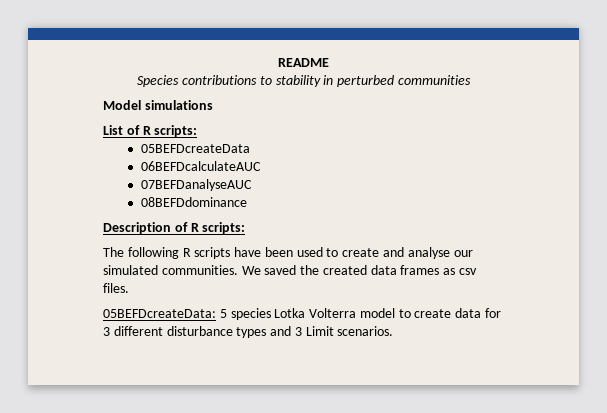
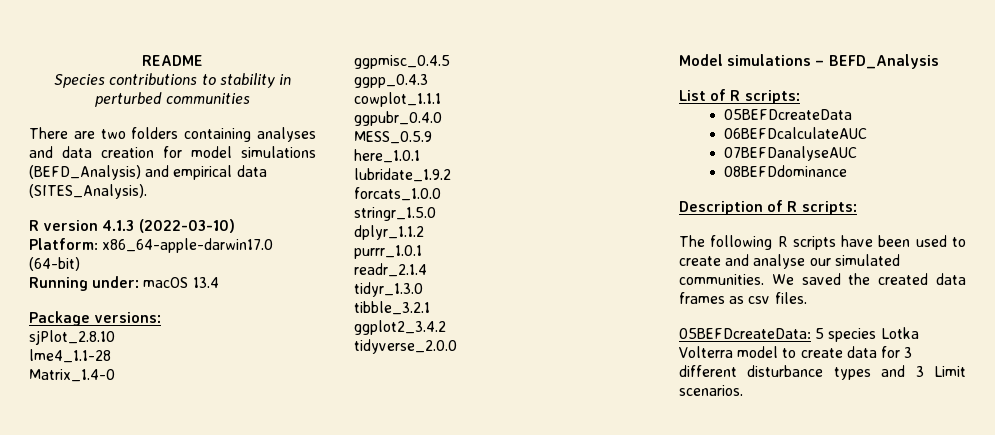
(471, 80) none -> [29,127,316,142] [29,146,316,158] [29,165,267,180] [29,184,147,199] [29,219,235,233] [29,238,274,253] [29,257,80,271] [29,276,219,291] [29,311,162,326] [29,330,115,345] [29,349,111,363] [29,369,115,382] [354,55,450,69] [354,74,428,88] [354,92,441,107] [354,111,442,126] [354,131,432,144] [354,149,420,163] [354,168,451,182] [354,187,441,201] [354,207,436,221] [354,225,424,240] [354,245,422,259] [354,263,427,277] [354,282,423,297] [354,301,430,315] [354,320,446,335] [354,339,457,354] // There are two folders containing analyses and data creation for model simulations (BEFD_Analysis) and empirical data (SITES_Analysis). // R version 4.1.3 (2022-03-10) // Platform: x86_64-apple-darwin17.0 (64-bit) // Running under: macOS 13.4 // Package versions: // sjPlot_2.8.10 // lme4_1.1-28 // Matrix_1.4-0 // ggpmisc_0.4.5 // ggpp_0.4.3 // cowplot_1.1.1 // ggpubr_0.4.0 // MESS_0.5.9 // here_1.0.1 // lubridate_1.9.2 // forcats_1.0.0 // stringr_1.5.0 // dplyr_1.1.2 // purrr_1.0.1 // readr_2.1.4 // tidyr_1.3.0 // tibble_3.2.1 // ggplot2_3.4.2 // tidyverse_2.0.0
(213, 105) none -> [815,54,939,69] – BEFD_Analysis

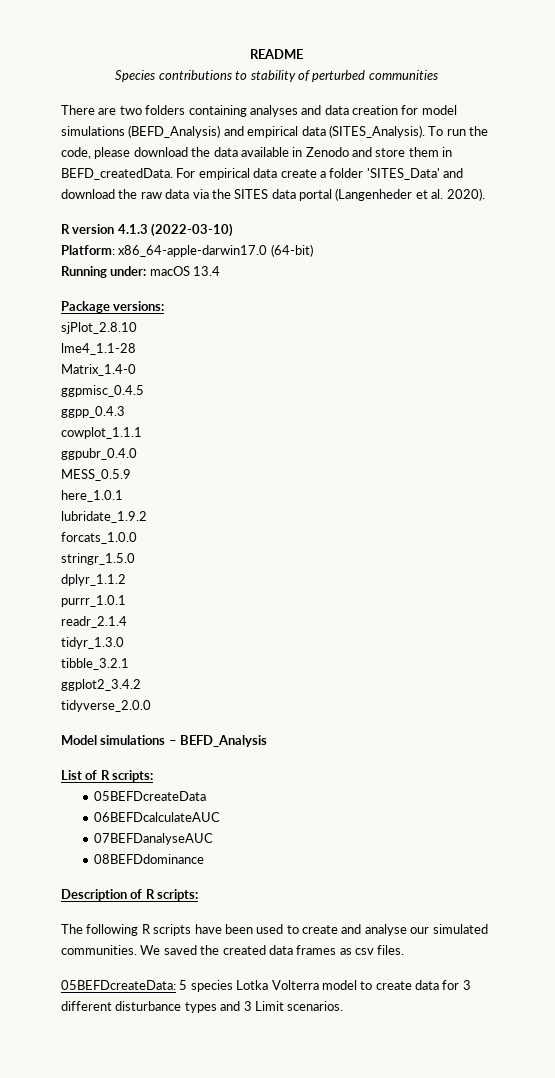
[278,74,291,85] in -> [297,70,310,81] of
(147, 191) none -> [428,126,488,136] [61,147,453,159] [61,168,463,180] [61,188,485,201] To run the code, please download the data available in Zenodo and store them in BEFD_createdData. For empirical data create a folder 'SITES_Data' and download the raw data via the SITES data portal (Langenheder et al. 2020).

